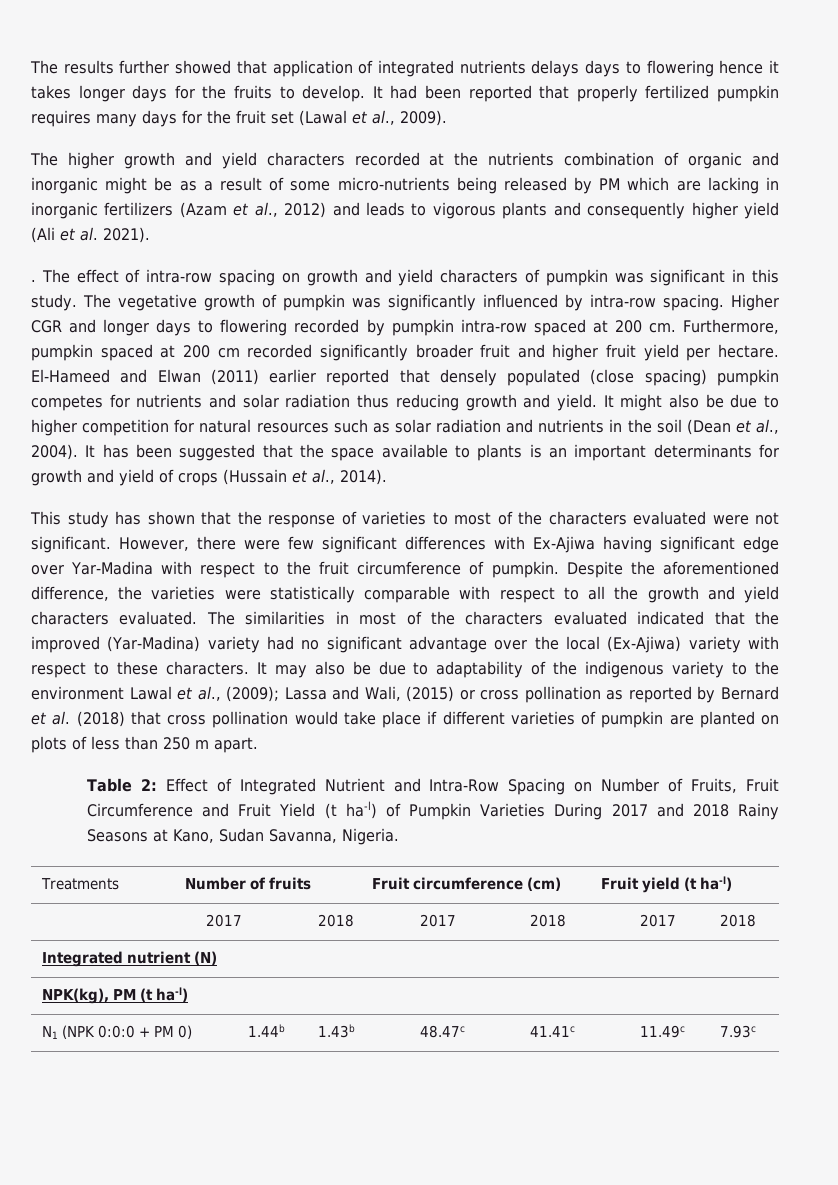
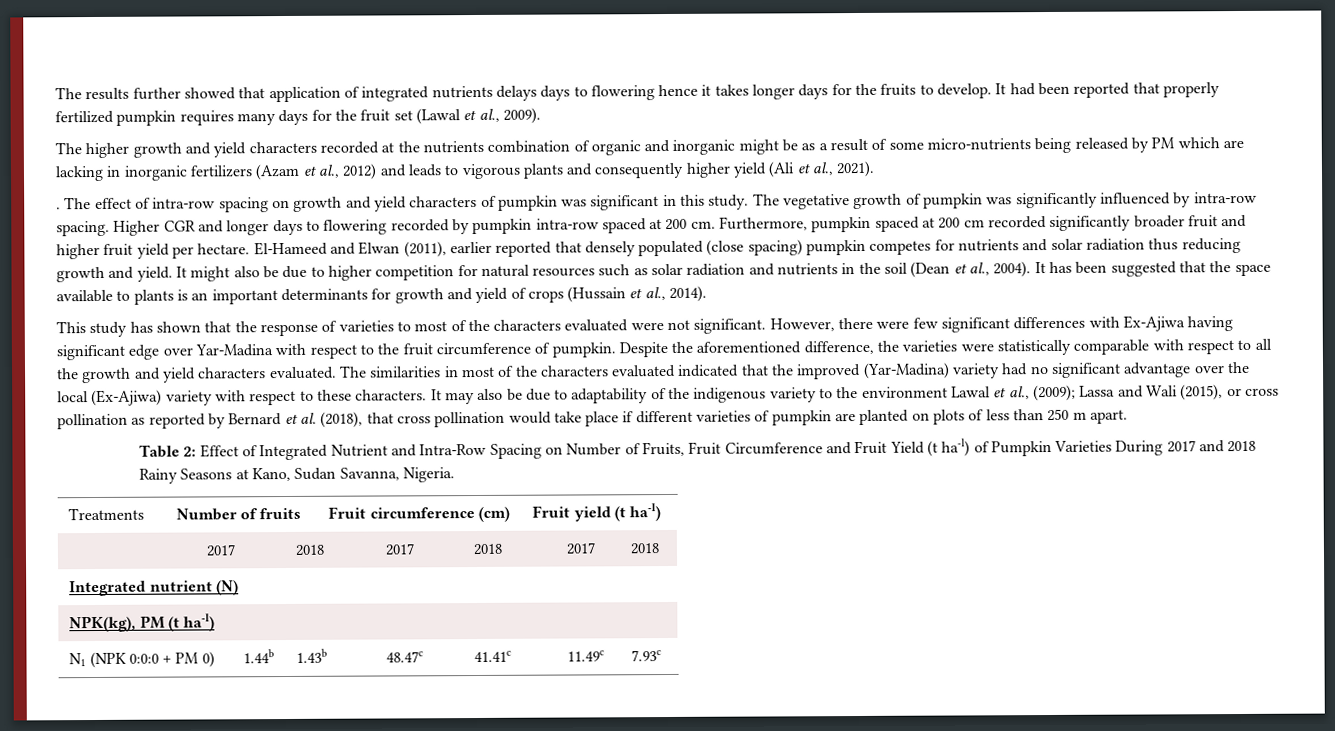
[80,227,98,241] al. -> [812,162,835,176] al.,
[210,369,259,385] (2011) -> [403,241,447,258] (2011),
[364,686,455,702] Wali, (2015) -> [1145,384,1224,401] Wali (2015),
[76,711,125,727] (2018) -> [320,411,364,428] (2018),

